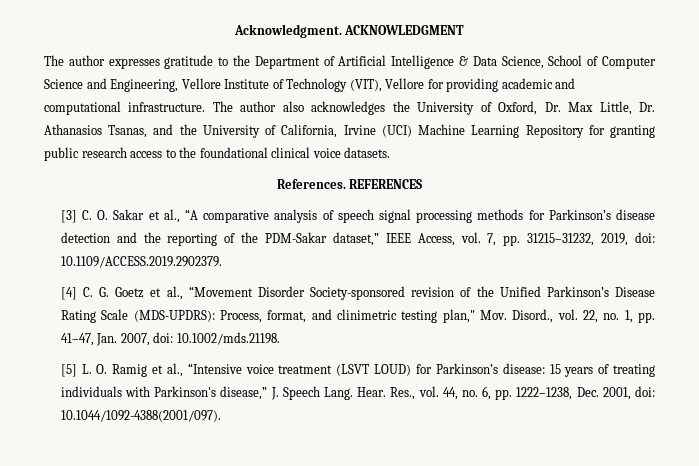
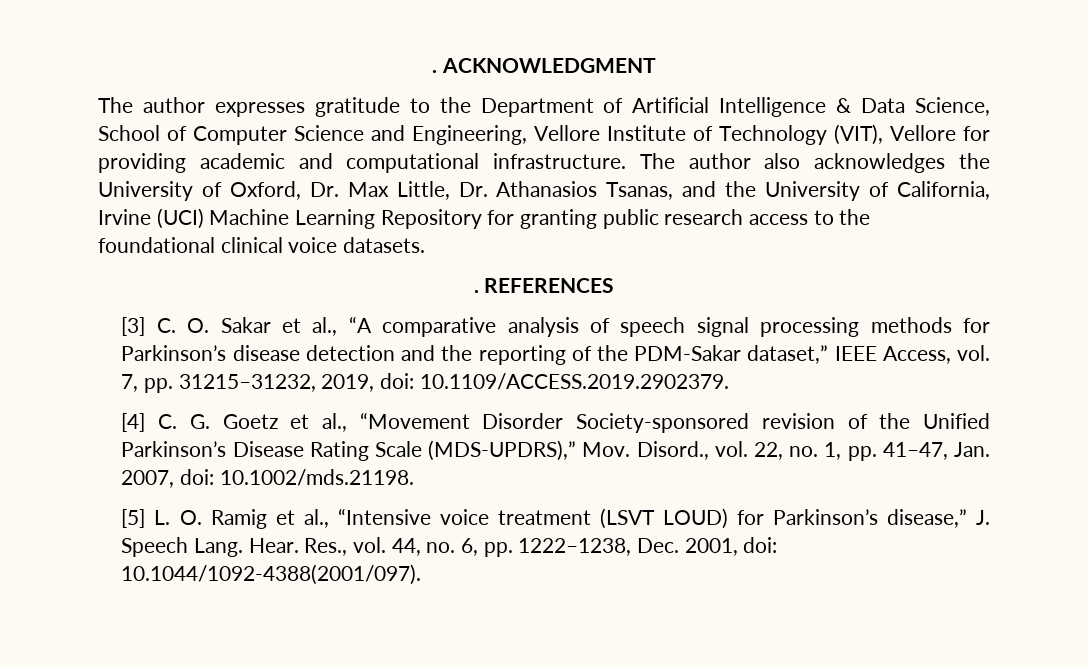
[233,24,342,38] Acknowledgment. -> [432,70,438,73] .
[276,179,346,189] References. -> [473,290,479,293] .
[133,309,475,323] (MDS-UPDRS): Process, format, and clinimetric testing plan," -> [428,440,577,461] (MDS-UPDRS),”
[502,363,656,377] [60,386,217,397] disease: 15 years of treating individuals with Parkinson's -> (878, 517) none

